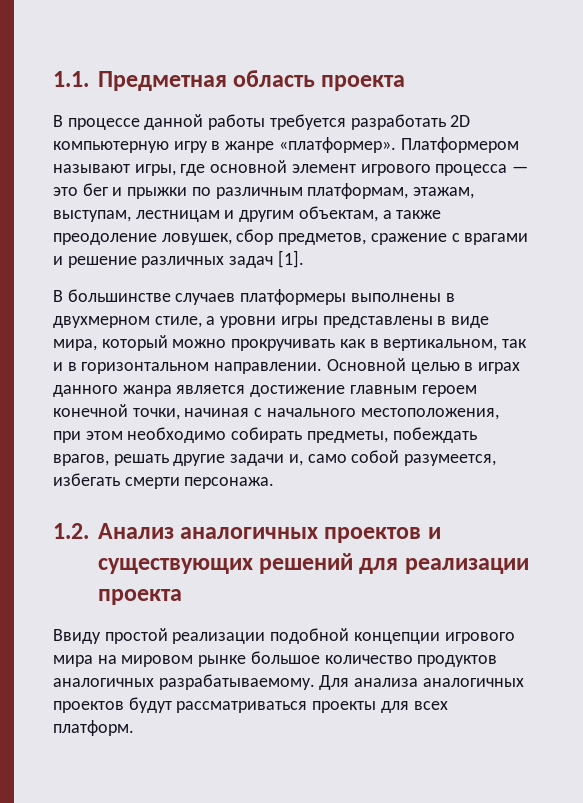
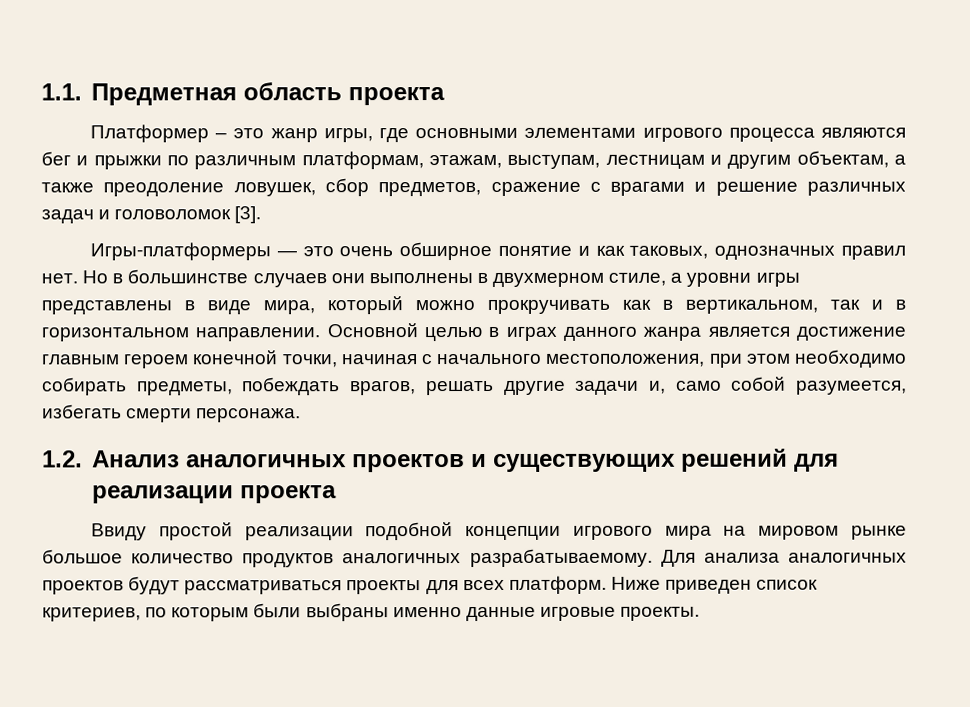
[53,114,471,130] [53,137,519,153] [53,160,529,176] [53,187,78,196] В процессе данной работы требуется разработать 2D компьютерную игру в жанре «платформер». Платформером называют игры, где основной элемент игрового процесса — это -> [90,124,907,143] Платформер – это жанр игры, где основными элементами игрового процесса являются
[277,250,304,268] [53,290,63,302] [1]. // В -> [98,206,262,224] [90,241,906,261] [41,270,124,284] и головоломок [3]. // Игры-платформеры — это очень обширное понятие и как таковых, однозначных правил нет. Но в
[240,289,347,305] платформеры -> [330,273,365,284] они
(134, 728) none -> [610,576,819,594] [42,603,701,622] Ниже приведен список критериев, по которым были выбраны именно данные игровые проекты.

